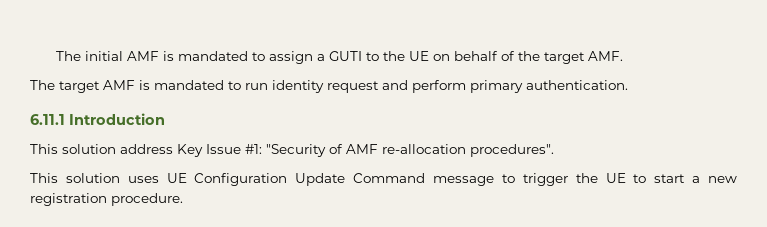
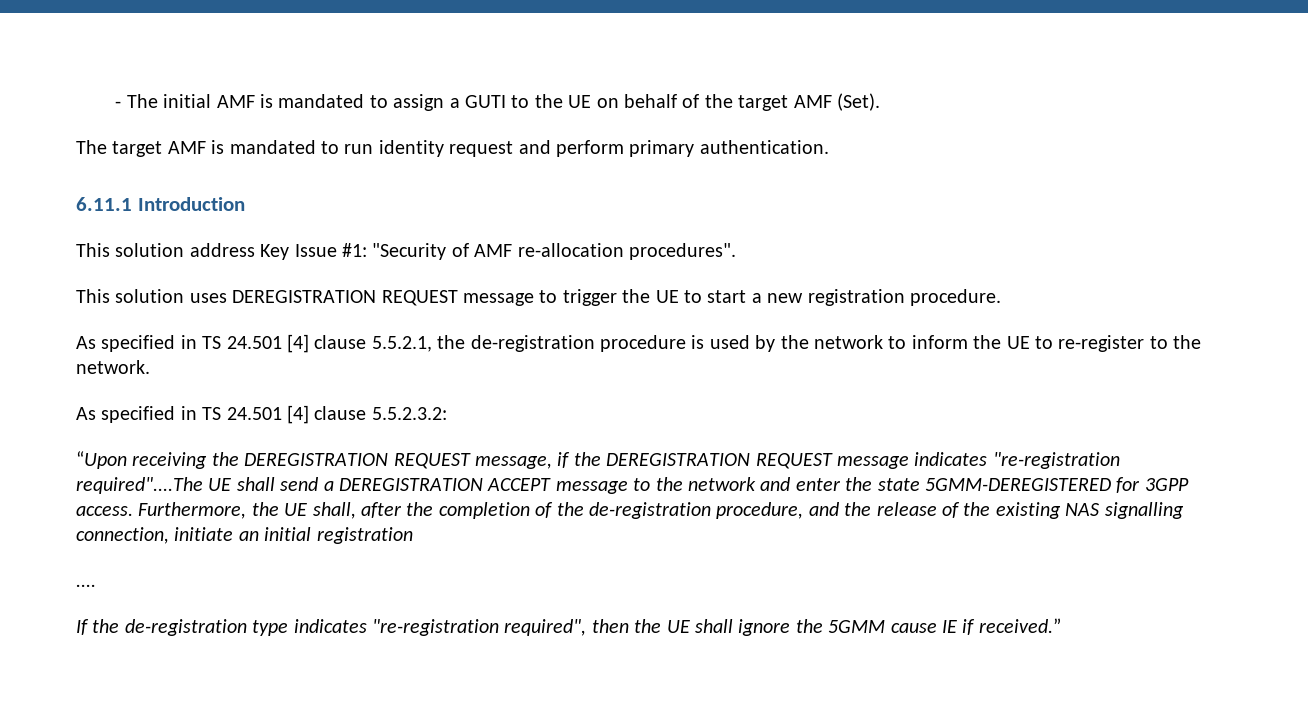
(55, 56) none -> [115,101,122,108] -
[587,51,623,61] AMF. -> [793,93,881,111] AMF (Set).
[166,173,426,186] UE Configuration Update Command -> [232,290,458,306] DEREGISTRATION REQUEST
(183, 199) none -> [76,334,1202,353] [76,360,150,374] [76,405,447,424] [76,451,1120,469] [76,477,1189,494] [76,502,1184,519] [76,527,413,544] [76,584,96,587] [76,618,1061,636] // As specified in TS 24.501 [4] clause 5.5.2.1, the de-registration procedure is used by the network to inform the UE to re-register to the network. // As specified in TS 24.501 [4] clause 5.5.2.3.2: // “Upon receiving the DEREGISTRATION REQUEST message, if the DEREGISTRATION REQUEST message indicates "re-registration required"....The UE shall send a DEREGISTRATION ACCEPT message to the network and enter the state 5GMM-DEREGISTERED for 3GPP access. Furthermore, the UE shall, after the completion of the de-registration procedure, and the release of the existing NAS signalling connection, initiate an initial registration // .... // If the de-registration type indicates "re-registration required", then the UE shall ignore the 5GMM cause IE if received.”

